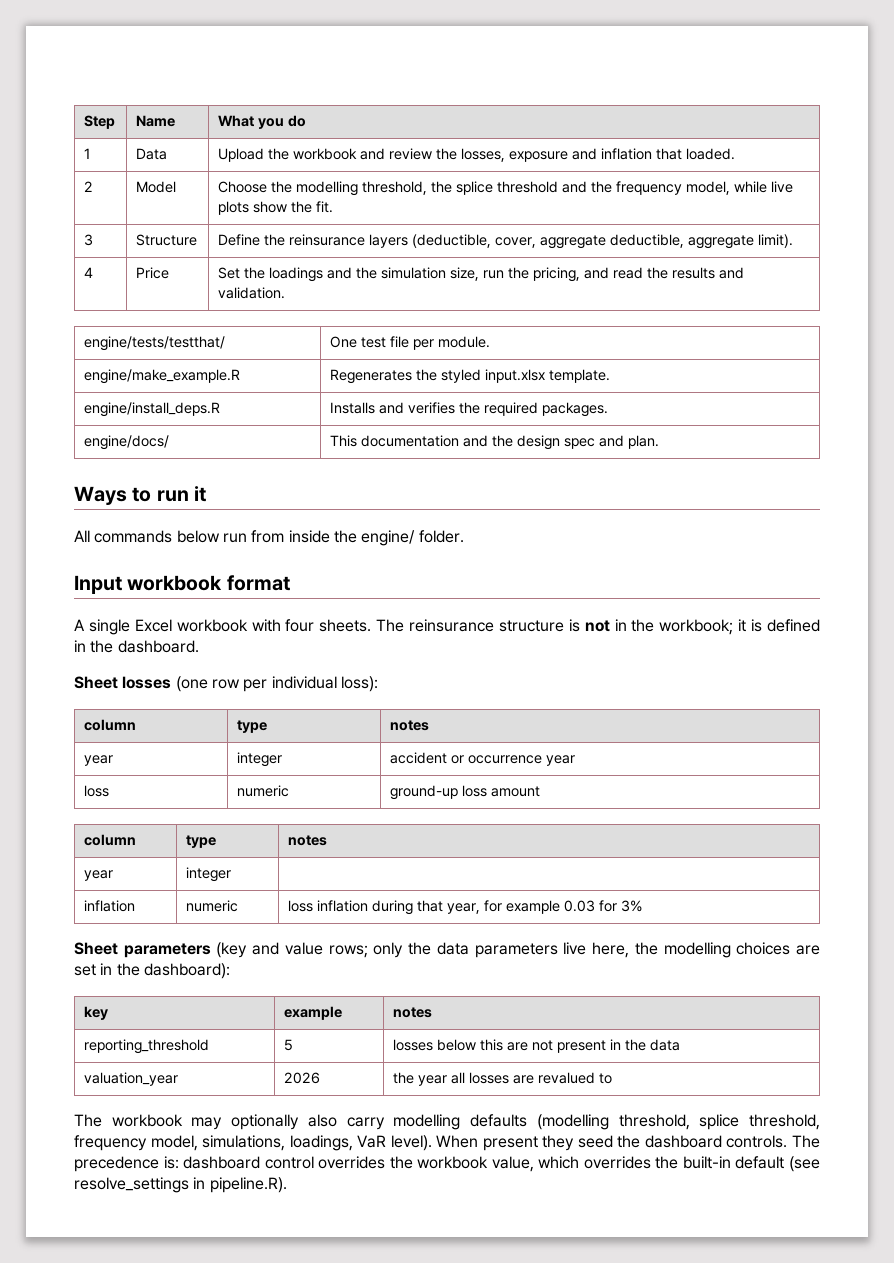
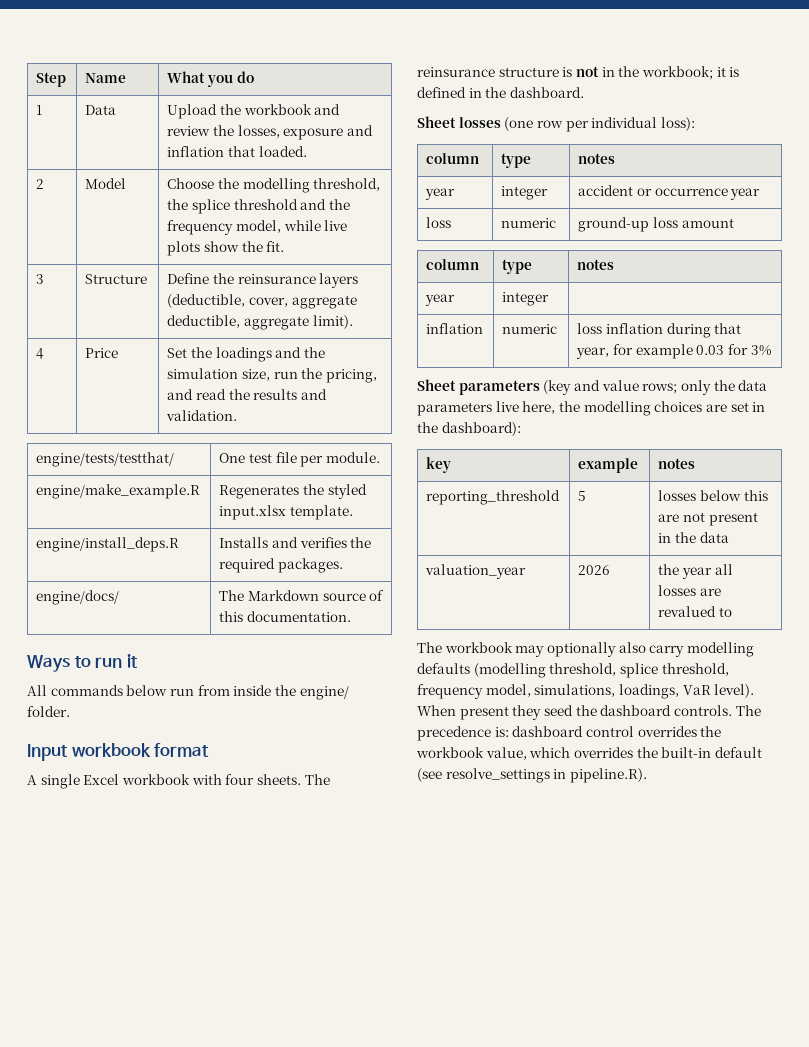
[330,435,660,450] This documentation and the design spec and plan. -> [219,590,385,601] [219,611,352,622] The Markdown source of this documentation.

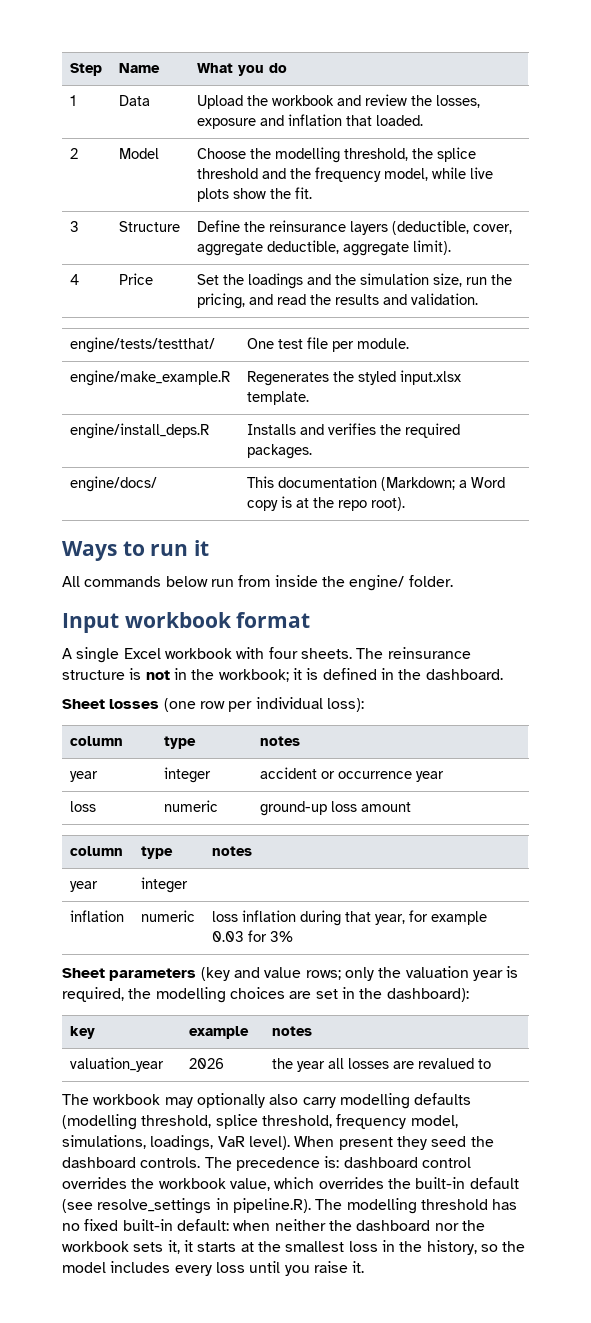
[219,590,385,601] [219,611,352,622] The Markdown source of this documentation. -> [247,476,506,491] [247,496,406,511] This documentation (Markdown; a Word copy is at the repo root).
[738,380,768,391] [417,401,556,416] data parameters live here, -> [405,966,519,981] [62,987,124,1002] valuation year is required,
[426,490,561,505] [578,491,587,501] [658,490,768,501] [658,512,758,526] [658,532,729,543] // reporting_threshold | 5 | losses below this are not present in the data -> (313, 1031) none
(647, 775) none -> [315,1198,518,1214] [62,1219,485,1231] [62,1240,526,1255] [62,1261,365,1276] The modelling threshold has no fixed built-in default: when neither the dashboard nor the workbook sets it, it starts at the smallest loss in the history, so the model includes every loss until you raise it.

